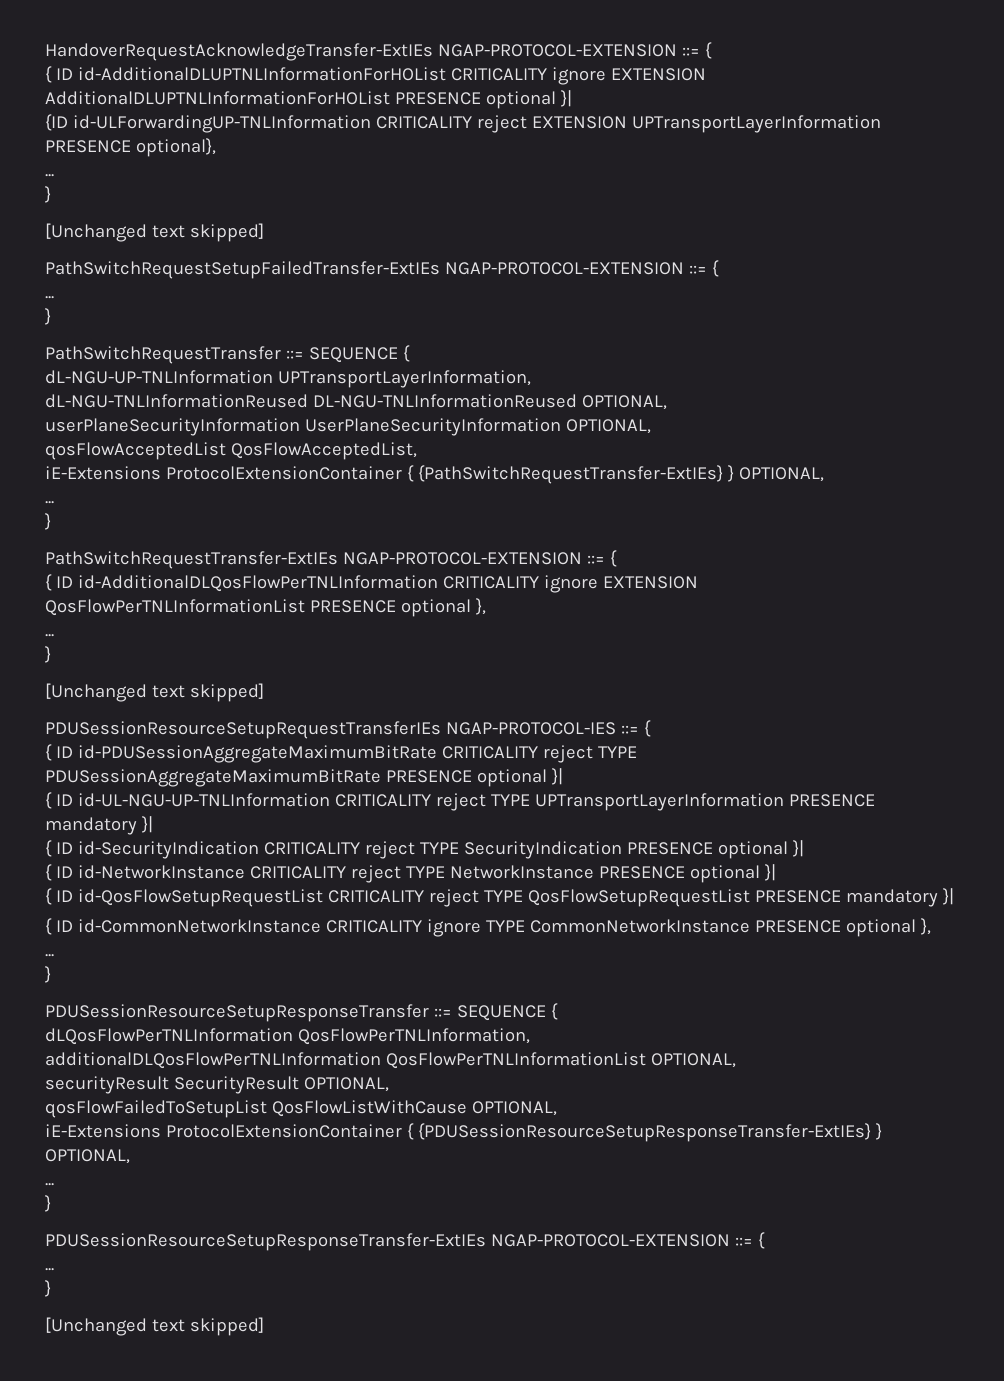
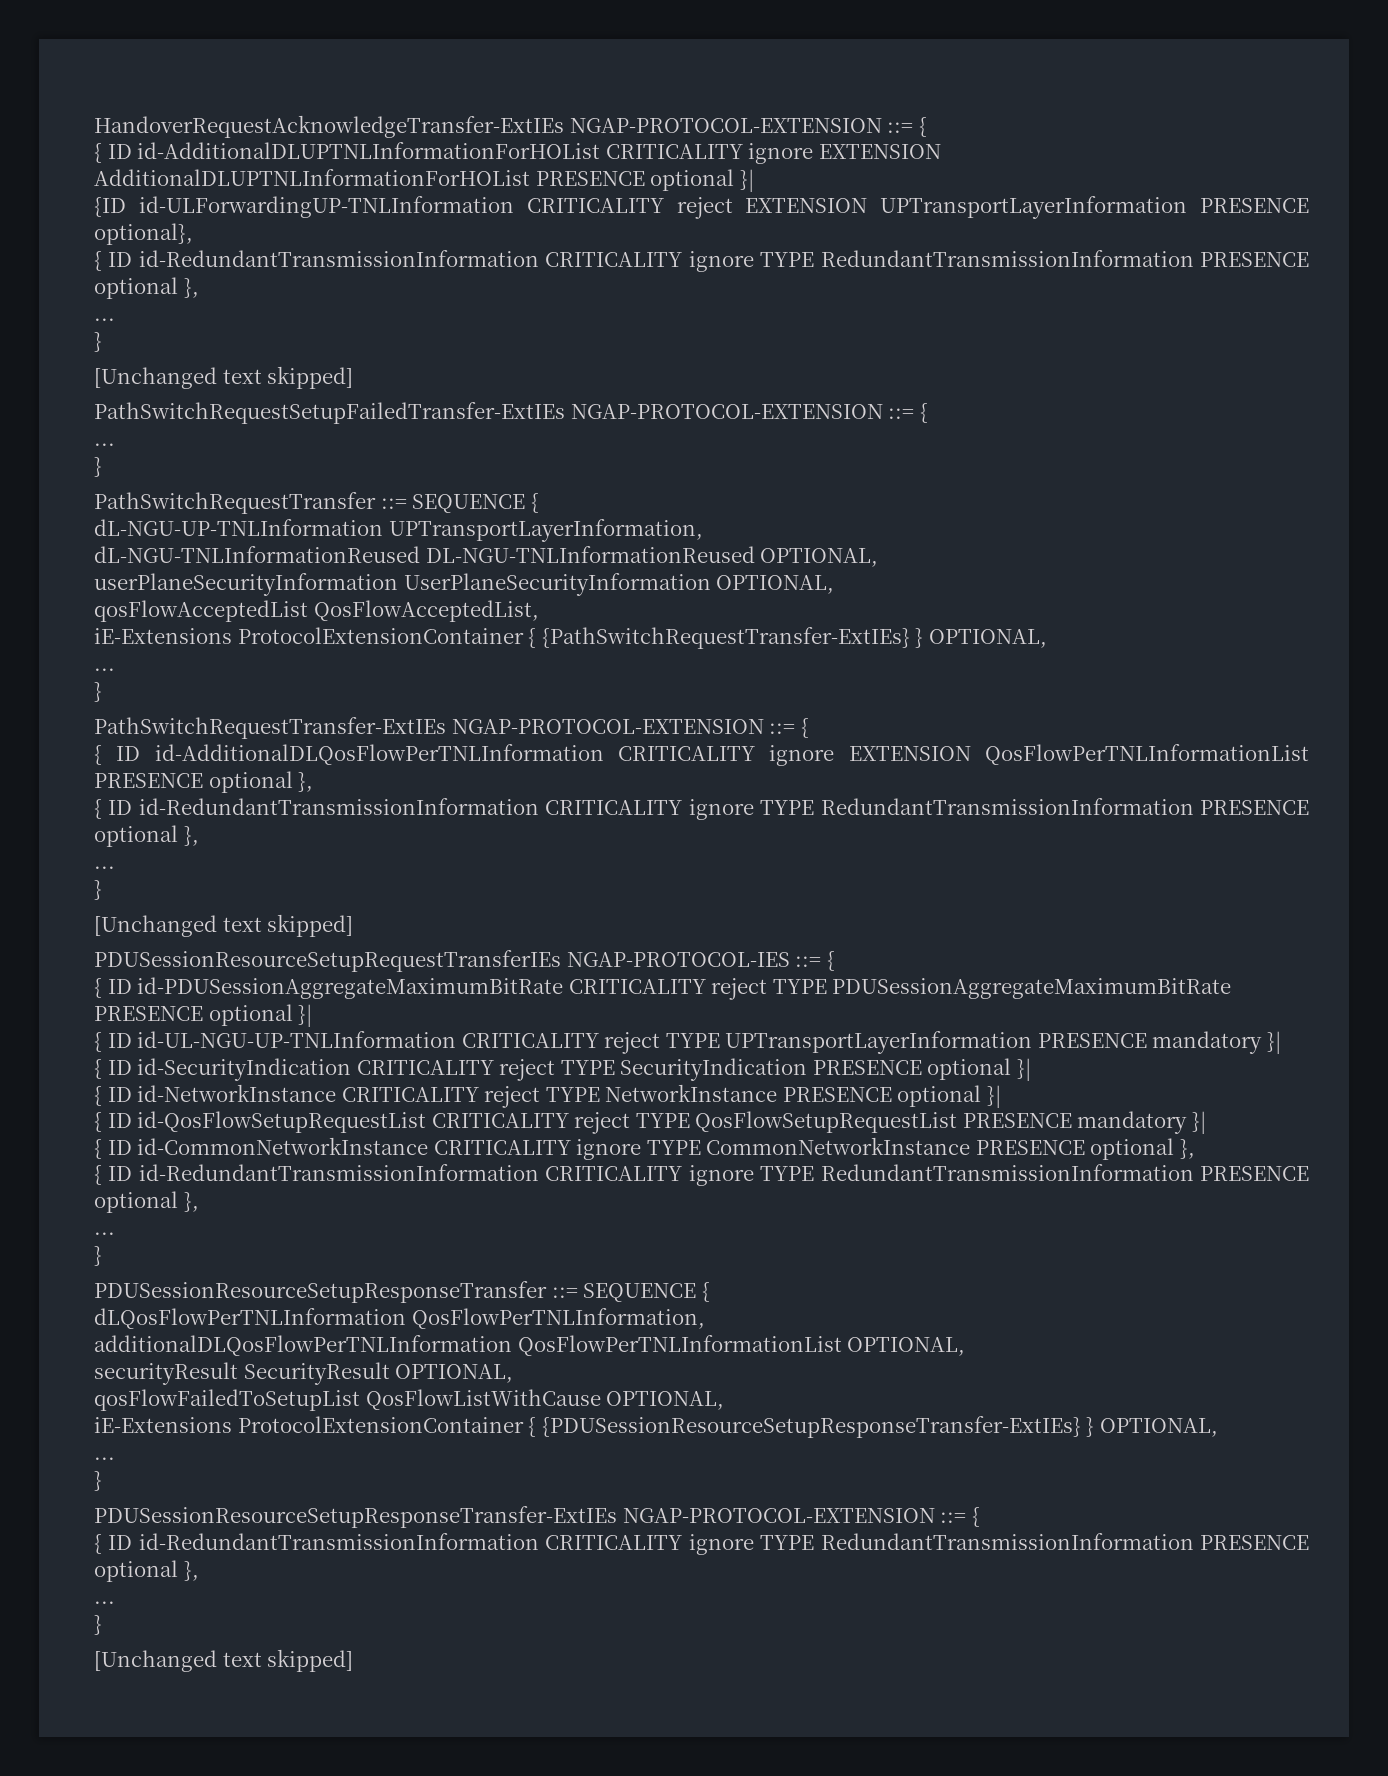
(216, 147) none -> [94,250,1309,272] [94,277,199,299] // { ID id-RedundantTransmissionInformation CRITICALITY ignore TYPE RedundantTransmissionInformation PRESENCE optional },
(486, 606) none -> [94,798,1309,820] [94,825,199,847] // { ID id-RedundantTransmissionInformation CRITICALITY ignore TYPE RedundantTransmissionInformation PRESENCE optional },
(931, 926) none -> [94,1164,1309,1186] [94,1191,199,1213] // { ID id-RedundantTransmissionInformation CRITICALITY ignore TYPE RedundantTransmissionInformation PRESENCE optional },
(765, 1240) none -> [94,1533,1309,1555] [94,1560,199,1582] // { ID id-RedundantTransmissionInformation CRITICALITY ignore TYPE RedundantTransmissionInformation PRESENCE optional },

